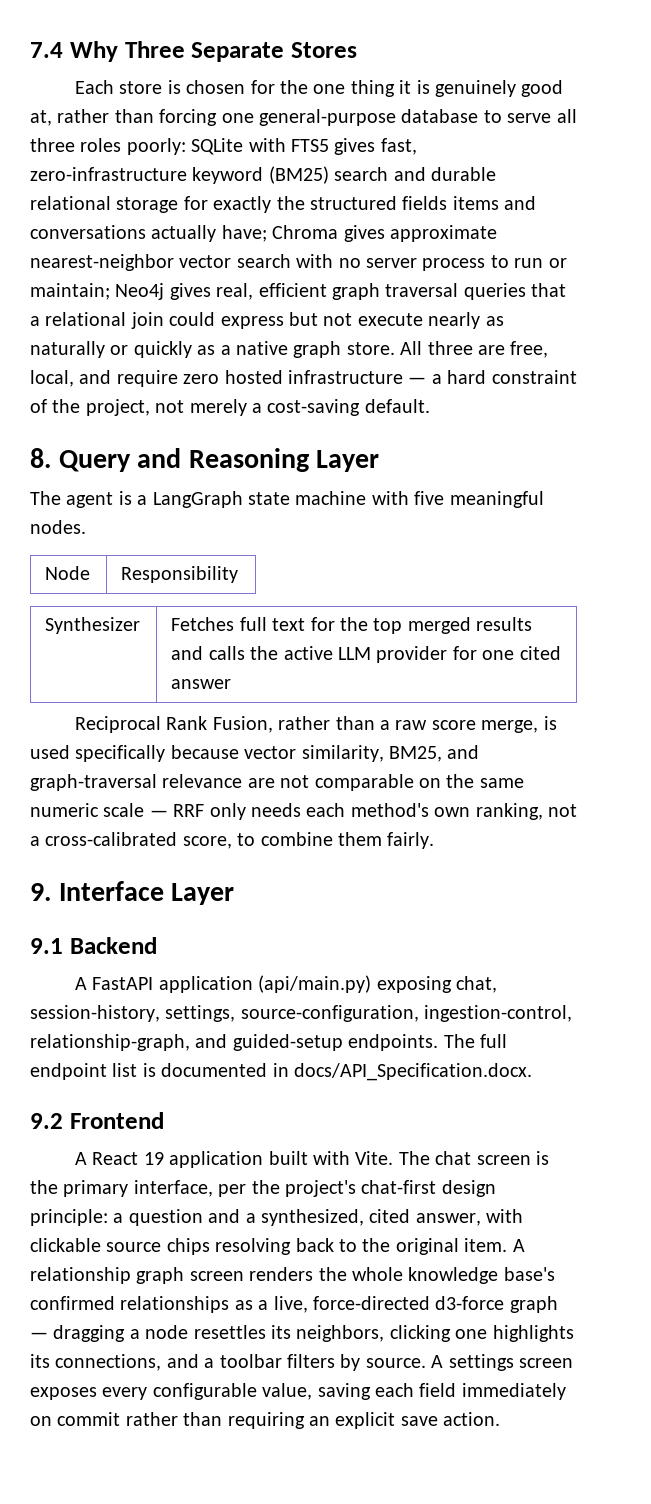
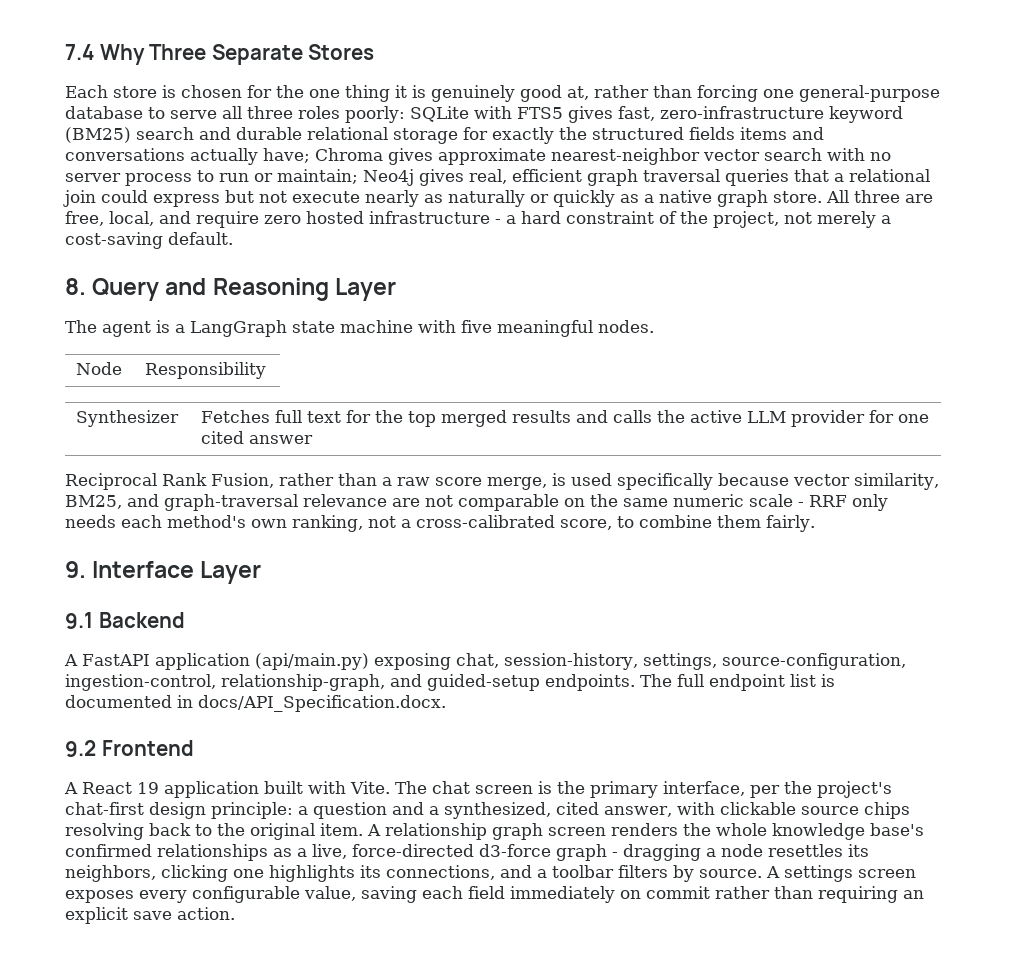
[408,377,427,384] — -> [495,219,501,224] -
[149,810,168,817] — -> [798,502,804,507] -
[30,1332,48,1339] — -> [612,852,618,857] -

